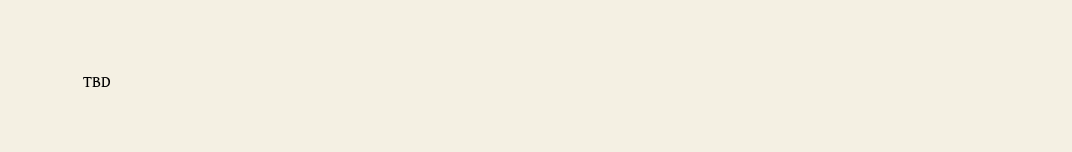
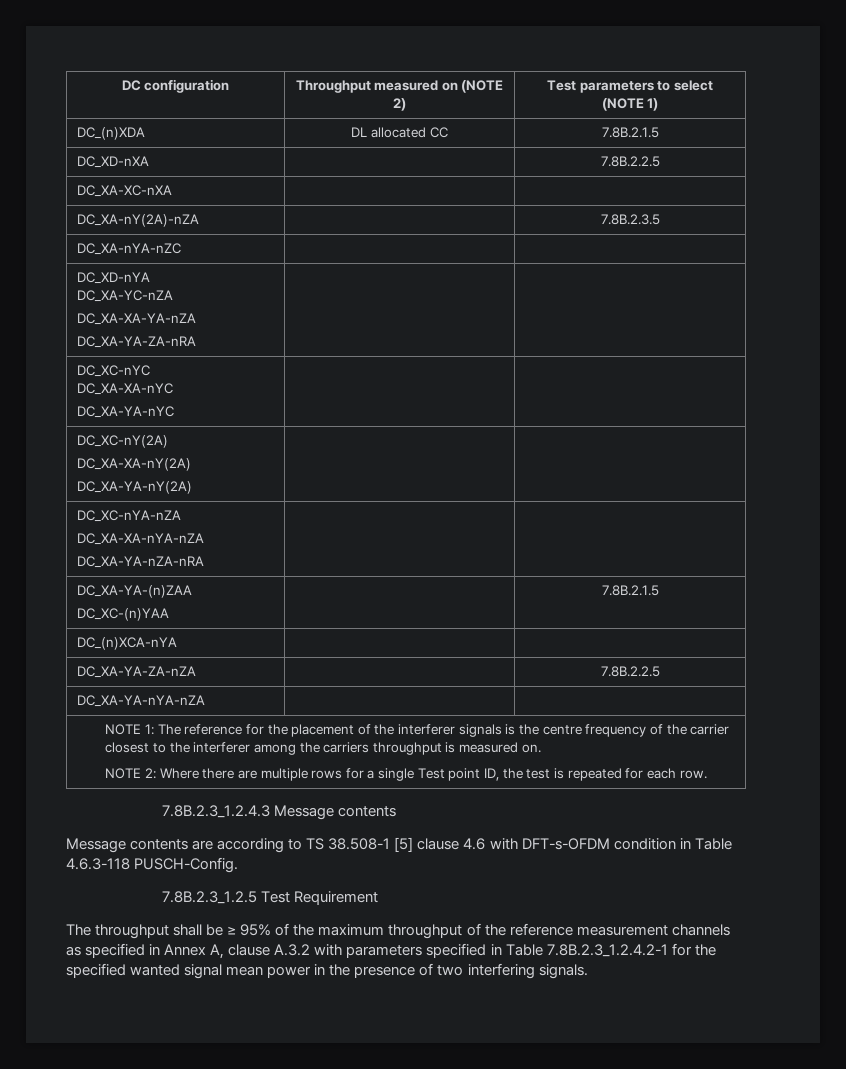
[83,77,111,87] TBD -> [121,79,230,93] [295,80,504,93] [393,98,406,111] [547,80,713,93] [601,98,659,111] [76,127,145,140] [351,127,448,138] [601,127,659,138] [76,156,149,168] [600,156,660,167] [76,185,172,197] [76,214,199,227] [600,214,660,225] [76,243,181,255] [76,272,150,284] [76,290,173,302] [76,313,196,325] [76,336,196,348] [76,365,150,377] [76,383,173,395] [76,406,174,418] [76,435,168,448] [76,458,191,471] [76,481,192,494] [76,510,181,522] [76,533,204,545] [76,556,204,568] [76,585,192,598] [76,608,169,621] [601,585,659,596] [76,637,177,650] [76,666,196,678] [600,666,660,677] [76,695,205,707] [105,724,730,737] [105,742,541,755] [105,768,707,781] [161,805,396,820] [66,837,732,853] [66,857,239,873] [161,891,378,905] [66,923,730,939] [66,943,716,959] [66,963,588,979] DC configuration | Throughput measured on (NOTE 2) | Test parameters to select (NOTE 1) // DC_(n)XDA | DL allocated CC | 7.8B.2.1.5 // DC_XD-nXA | | 7.8B.2.2.5 // DC_XA-XC-nXA | | // DC_XA-nY(2A)-nZA | | 7.8B.2.3.5 // DC_XA-nYA-nZC | | // DC_XD-nYA // DC_XA-YC-nZA // DC_XA-XA-YA-nZA // DC_XA-YA-ZA-nRA | | // DC_XC-nYC // DC_XA-XA-nYC // DC_XA-YA-nYC | | // DC_XC-nY(2A) // DC_XA-XA-nY(2A) // DC_XA-YA-nY(2A) | | // DC_XC-nYA-nZA // DC_XA-XA-nYA-nZA // DC_XA-YA-nZA-nRA | | // DC_XA-YA-(n)ZAA // DC_XC-(n)YAA | | 7.8B.2.1.5 // DC_(n)XCA-nYA | | // DC_XA-YA-ZA-nZA | | 7.8B.2.2.5 // DC_XA-YA-nYA-nZA | | // NOTE 1: The reference for the placement of the interferer signals is the centre frequency of the carrier closest to the interferer among the carriers throughput is measured on. // NOTE 2: Where there are multiple rows for a single Test point ID, the test is repeated for each row. // 7.8B.2.3_1.2.4.3 Message contents // Message contents are according to TS 38.508-1 [5] clause 4.6 with DFT-s-OFDM condition in Table 4.6.3-118 PUSCH-Config. // 7.8B.2.3_1.2.5 Test Requirement // The throughput shall be ≥ 95% of the maximum throughput of the reference measurement channels as specified in Annex A, clause A.3.2 with parameters specified in Table 7.8B.2.3_1.2.4.2-1 for the specified wanted signal mean power in the presence of two interfering signals.

